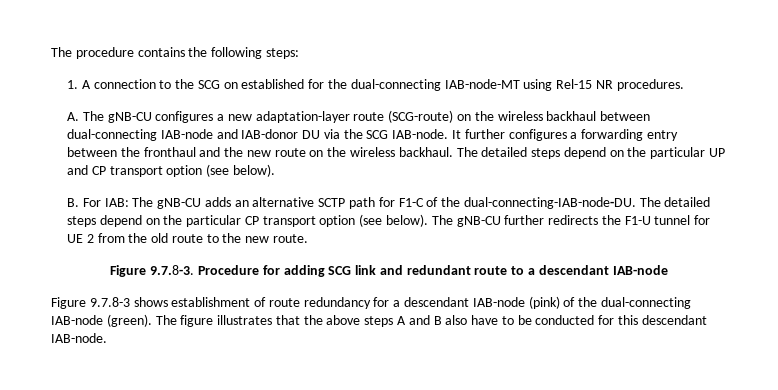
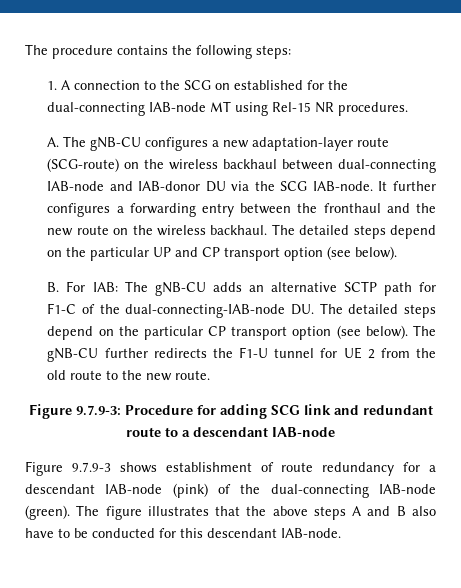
[444,79,520,89] IAB-node-MT -> [149,101,232,112] IAB-node MT
[463,197,636,209] dual-connecting-IAB-node-DU. -> [125,304,315,318] dual-connecting-IAB-node DU.
[150,265,195,275] 9.7.8-3. -> [75,405,121,416] 9.7.9-3:
[89,297,130,307] 9.7.8-3 -> [71,462,111,472] 9.7.9-3

